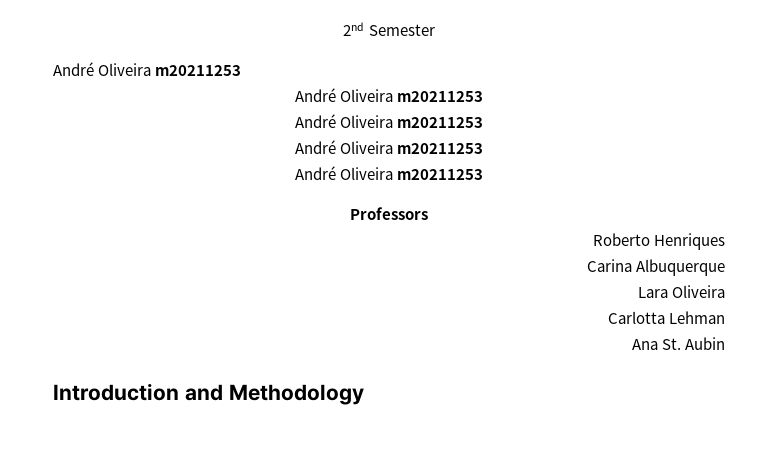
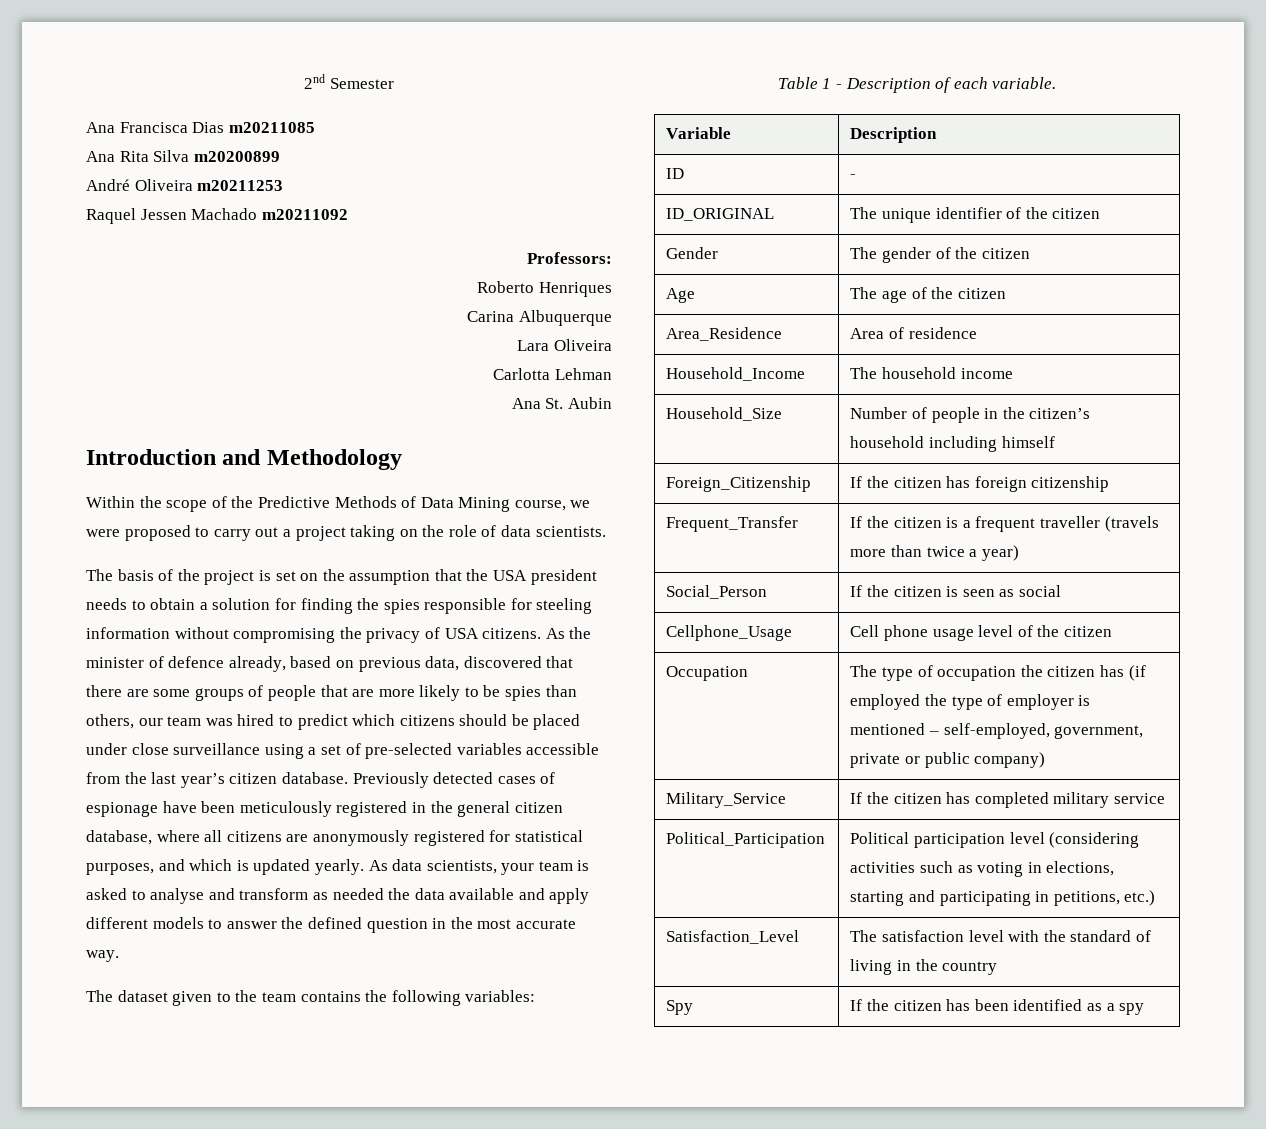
[53,62,242,76] [294,88,484,102] [294,114,484,128] [294,140,484,154] [294,166,484,180] [350,207,428,220] André Oliveira m20211253 // André Oliveira m20211253 // André Oliveira m20211253 // André Oliveira m20211253 // André Oliveira m20211253 // Professors -> [86,122,315,133] [86,150,280,162] [86,179,284,191] [86,208,348,224] [527,252,612,264] Ana Francisca Dias m20211085 // Ana Rita Silva m20200899 // André Oliveira m20211253 // Raquel Jessen Machado m20211092 // Professors:
(364, 394) none -> [86,496,591,512] [86,525,606,541] [86,569,597,585] [86,598,593,614] [86,627,592,643] [86,656,574,672] [86,685,577,701] [86,714,581,730] [86,743,600,759] [86,772,556,788] [86,801,563,817] [86,830,583,846] [86,859,590,875] [86,888,590,904] [86,917,576,933] [86,950,119,962] [86,990,536,1006] [777,77,1057,93] [666,127,732,139] [850,127,938,143] [666,168,685,179] [850,174,857,179] [666,208,775,221] [850,207,1101,223] [666,247,719,259] [850,247,1030,263] [666,288,696,303] [850,287,1006,303] [666,327,783,341] [850,327,977,339] [666,367,806,381] [850,367,1013,379] [666,407,783,421] [850,407,1091,423] [850,436,1055,452] [666,476,812,492] [850,476,1110,492] [666,516,799,532] [850,516,1159,532] [850,545,1019,561] [666,585,768,599] [850,585,1062,597] [666,625,793,641] [850,625,1113,641] [666,666,749,681] [850,665,1146,681] [850,694,1091,710] [850,723,1144,739] [850,752,1046,768] [666,792,787,808] [850,792,1166,808] [666,832,826,848] [850,832,1140,848] [850,861,1115,877] [850,890,1156,906] [666,930,800,944] [850,930,1152,942] [850,959,998,975] [666,1000,694,1015] [850,999,1145,1015] // Within the scope of the Predictive Methods of Data Mining course, we were proposed to carry out a project taking on the role of data scientists. // The basis of the project is set on the assumption that the USA president needs to obtain a solution for finding the spies responsible for steeling information without compromising the privacy of USA citizens. As the minister of defence already, based on previous data, discovered that there are some groups of people that are more likely to be spies than others, our team was hired to predict which citizens should be placed under close surveillance using a set of pre-selected variables accessible from the last year’s citizen database. Previously detected cases of espionage have been meticulously registered in the general citizen database, where all citizens are anonymously registered for statistical purposes, and which is updated yearly. As data scientists, your team is asked to analyse and transform as needed the data available and apply different models to answer the defined question in the most accurate way. // The dataset given to the team contains the following variables: // Table 1 - Description of each variable. // Variable | Description // ID | - // ID_ORIGINAL | The unique identifier of the citizen // Gender | The gender of the citizen // Age | The age of the citizen // Area_Residence | Area of residence // Household_Income | The household income // Household_Size | Number of people in the citizen’s household including himself // Foreign_Citizenship | If the citizen has foreign citizenship // Frequent_Transfer | If the citizen is a frequent traveller (travels more than twice a year) // Social_Person | If the citizen is seen as social // Cellphone_Usage | Cell phone usage level of the citizen // Occupation | The type of occupation the citizen has (if employed the type of employer is mentioned – self-employed, government, private or public company) // Military_Service | If the citizen has completed military service // Political_Participation | Political participation level (considering activities such as voting in elections, starting and participating in petitions, etc.) // Satisfaction_Level | The satisfaction level with the standard of living in the country // Spy | If the citizen has been identified as a spy

